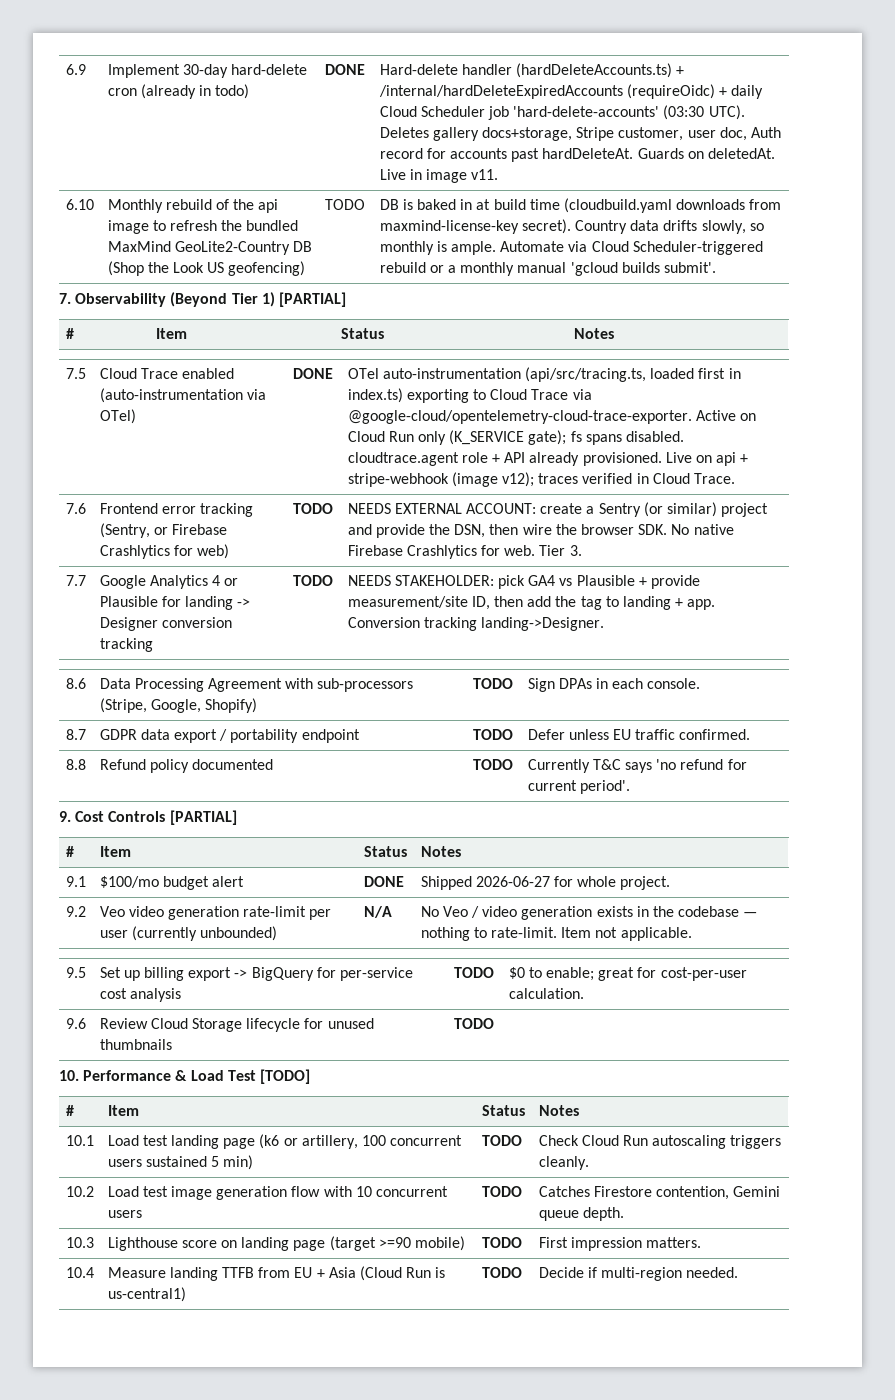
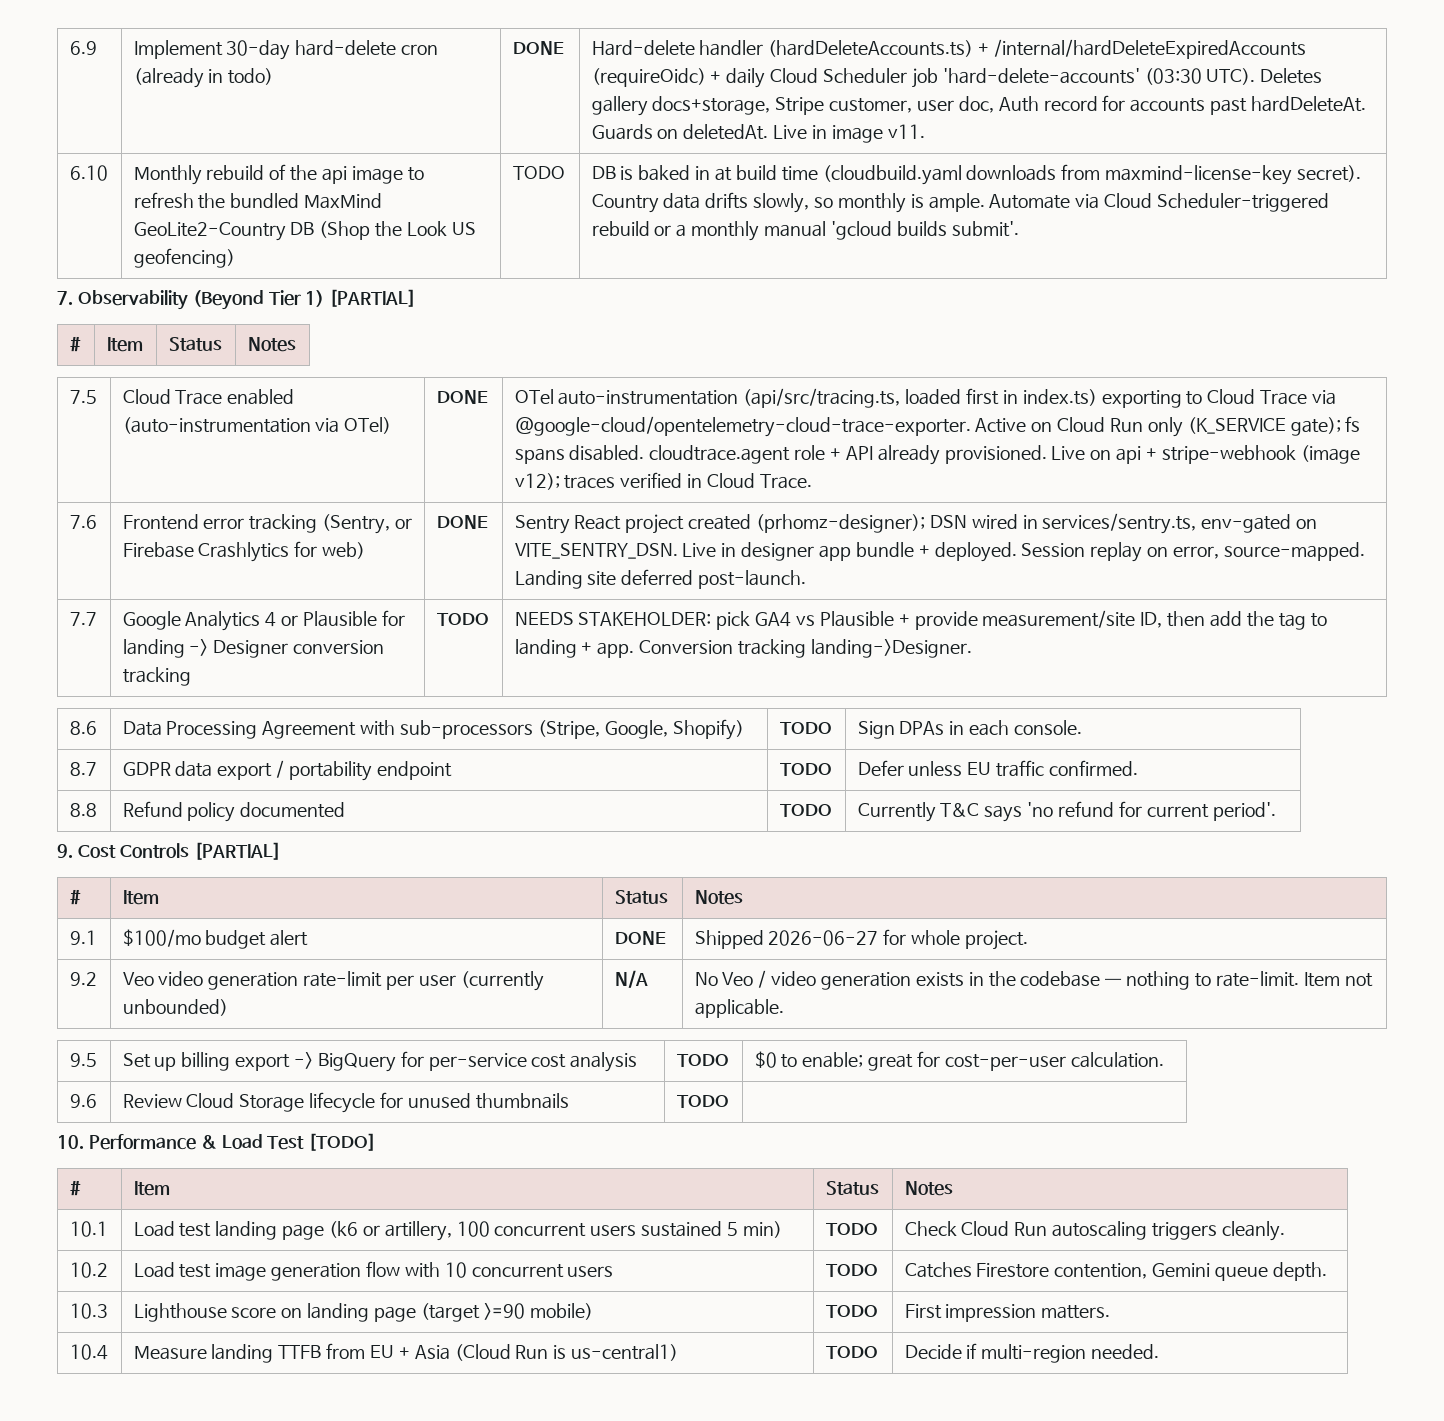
[292,503,333,514] [347,502,769,517] [347,524,734,538] [347,545,582,559] TODO | NEEDS EXTERNAL ACCOUNT: create a Sentry (or similar) project and provide the DSN, then wire the browser SDK. No native Firebase Crashlytics for web. Tier 3. -> [436,515,488,529] [514,513,1318,534] [514,542,1365,562] [514,569,807,589] DONE | Sentry React project created (prhomz-designer); DSN wired in services/sentry.ts, env-gated on VITE_SENTRY_DSN. Live in designer app bundle + deployed. Session replay on error, source-mapped. Landing site deferred post-launch.

